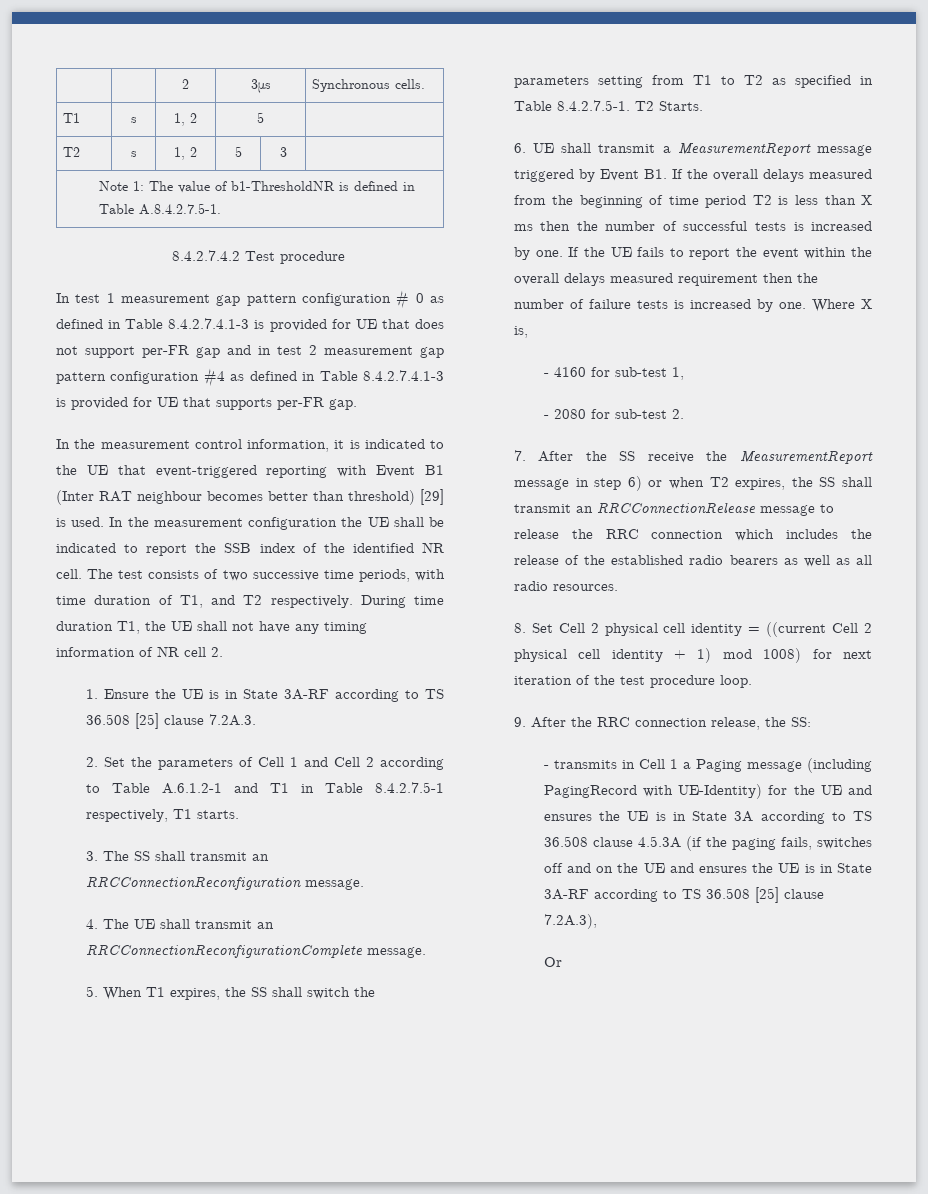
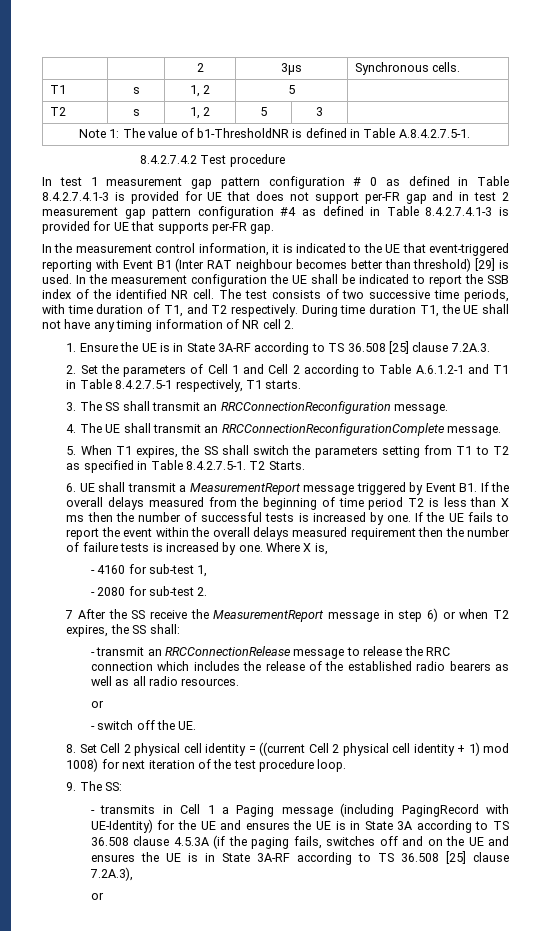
[513,450,526,461] 7. -> [65,610,74,619] 7
[841,477,872,487] shall -> [149,624,180,634] [90,652,95,656] shall: // -
(618, 587) none -> [90,700,104,708] [90,720,197,730] // or // - switch off the UE.
[530,717,786,730] After the RRC connection release, the -> [79,781,102,791] The
[543,957,562,967] Or -> [90,892,104,900] or

